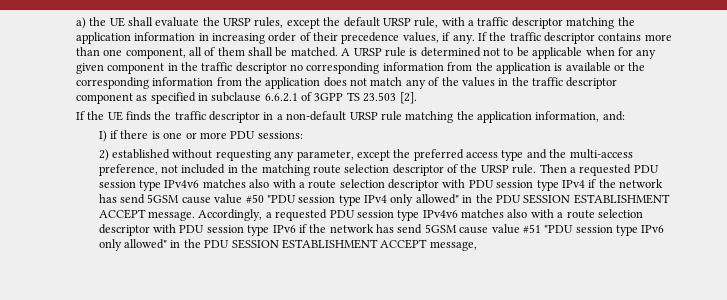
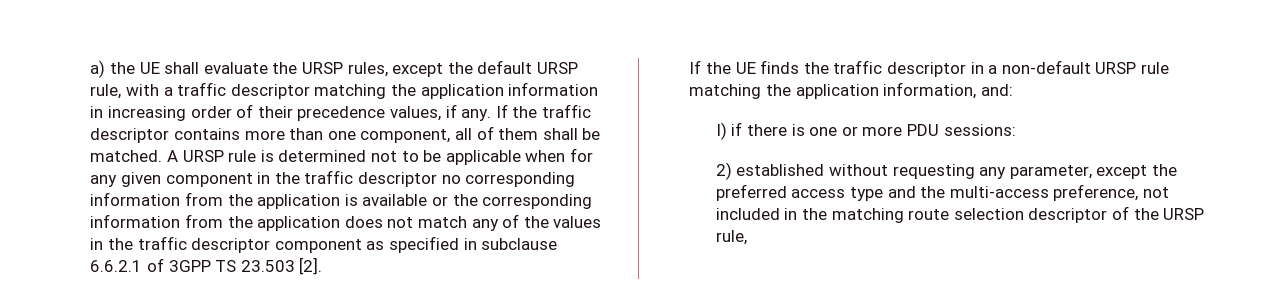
[512,164,659,176] [98,179,664,191] [98,194,670,206] [98,209,643,221] [98,224,665,236] [98,239,477,251] rule. Then a requested PDU session type IPv4v6 matches also with a route selection descriptor with PDU session type IPv4 if the network has send 5GSM cause value #50 "PDU session type IPv4 only allowed" in the PDU SESSION ESTABLISHMENT ACCEPT message. Accordingly, a requested PDU session type IPv4v6 matches also with a route selection descriptor with PDU session type IPv6 if the network has send 5GSM cause value #51 "PDU session type IPv6 only allowed" in the PDU SESSION ESTABLISHMENT ACCEPT message, -> [715,230,747,245] rule,

